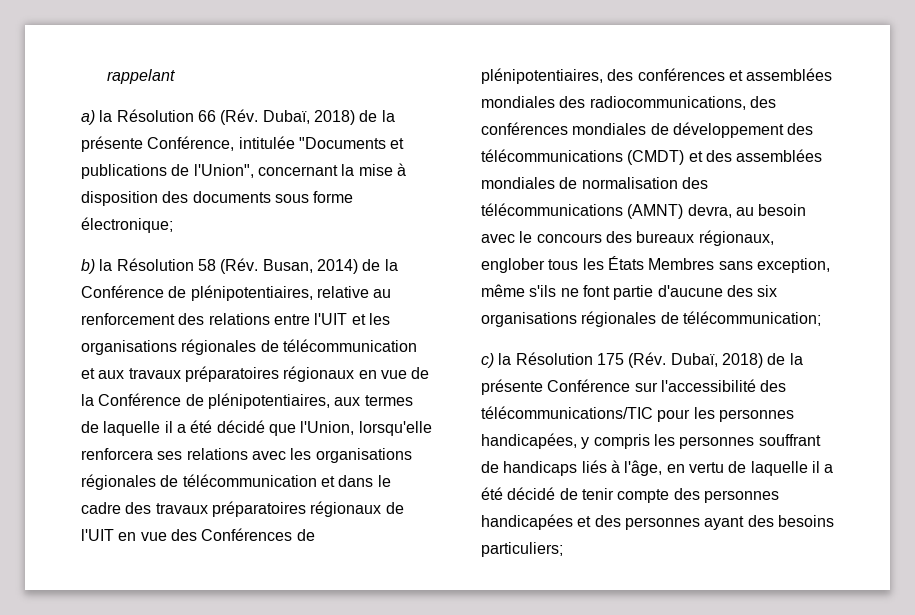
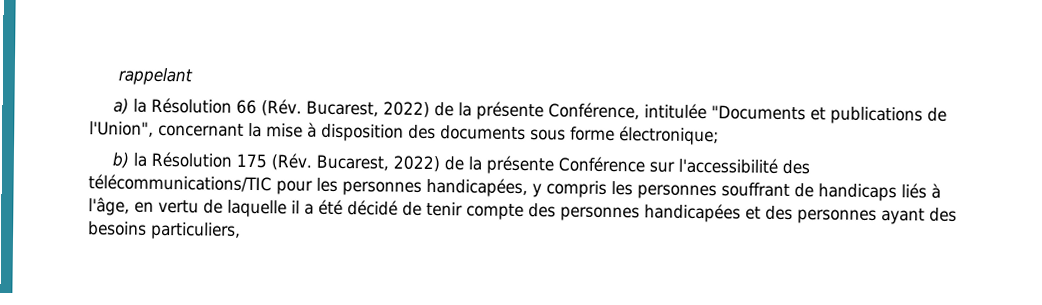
[262,110,355,125] Dubaï, 2018) -> [306,100,431,118] Bucarest, 2022)
[197,258,398,274] [81,285,392,301] [81,313,390,325] [81,339,417,355] [81,366,430,382] [81,393,413,409] [81,420,432,436] [81,448,412,463] [81,474,391,490] [81,501,404,517] [81,528,315,541] [481,68,833,84] [481,96,776,110] [481,122,814,138] [481,149,823,165] [481,177,708,189] [481,203,807,219] [481,230,774,246] [481,256,830,273] [481,284,778,300] [481,311,821,327] [481,352,763,368] 58 (Rév. Busan, 2014) de la Conférence de plénipotentiaires, relative au renforcement des relations entre l'UIT et les organisations régionales de télécommunication et aux travaux préparatoires régionaux en vue de la Conférence de plénipotentiaires, aux termes de laquelle il a été décidé que l'Union, lorsqu'elle renforcera ses relations avec les organisations régionales de télécommunication et dans le cadre des travaux préparatoires régionaux de l'UIT en vue des Conférences de plénipotentiaires, des conférences et assemblées mondiales des radiocommunications, des conférences mondiales de développement des télécommunications (CMDT) et des assemblées mondiales de normalisation des télécommunications (AMNT) devra, au besoin avec le concours des bureaux régionaux, englober tous les États Membres sans exception, même s'ils ne font partie d'aucune des six organisations régionales de télécommunication; // c) la Résolution 175 (Rév. Dubaï, 2018) -> [236,153,441,173] 175 (Rév. Bucarest, 2022)
[481,542,563,557] particuliers; -> [151,221,241,240] particuliers,

